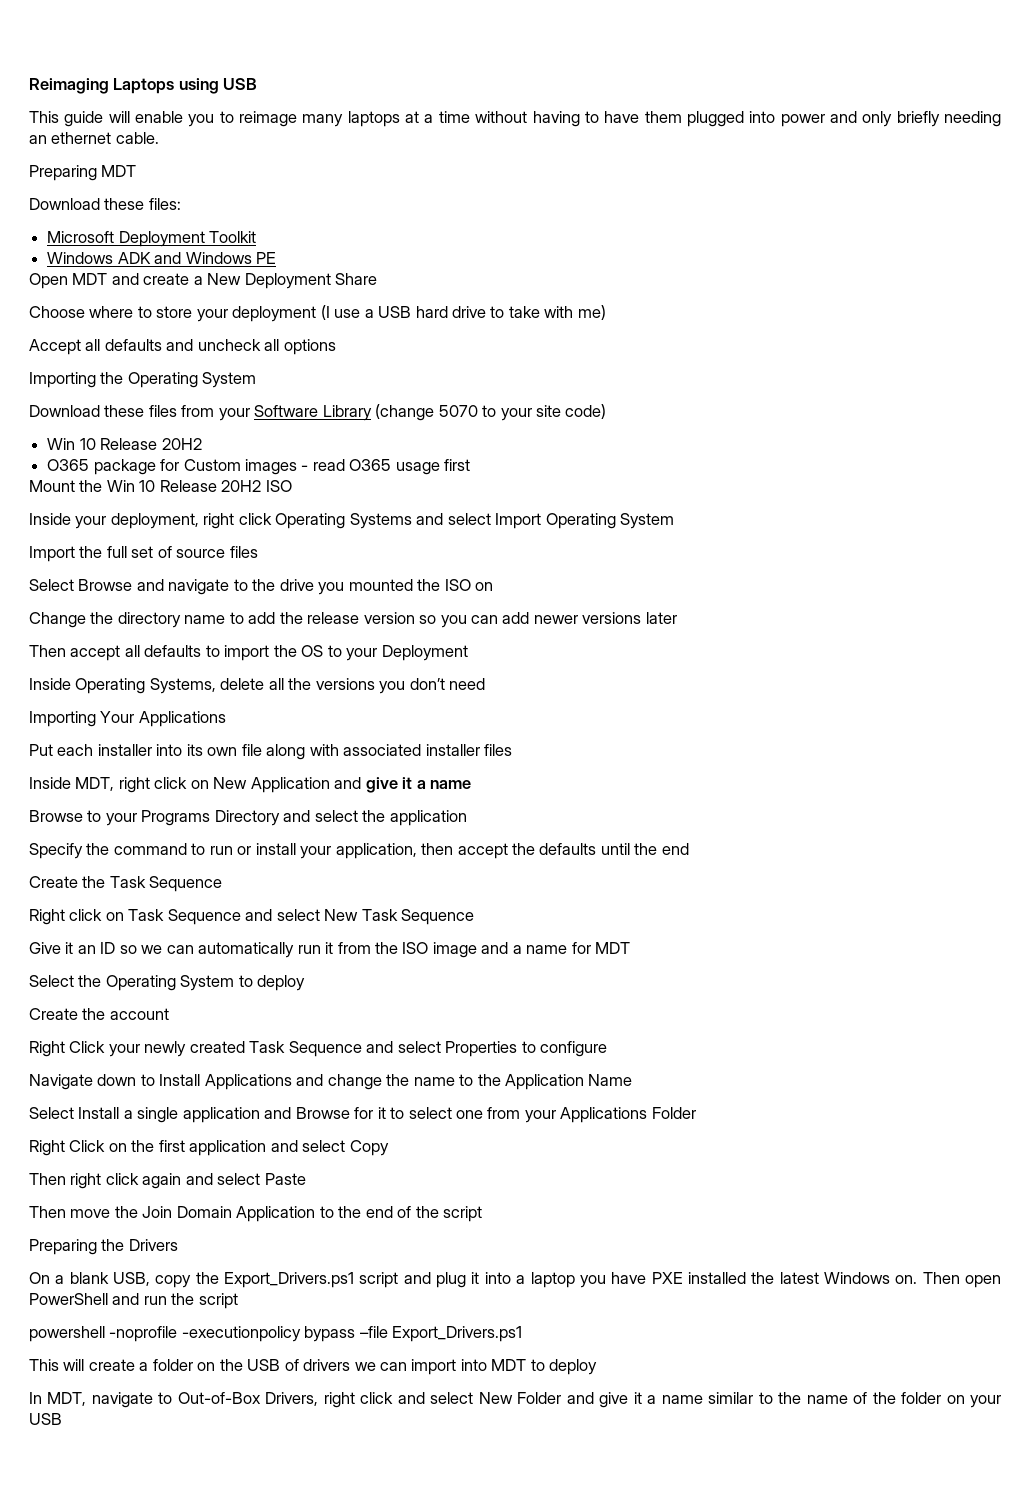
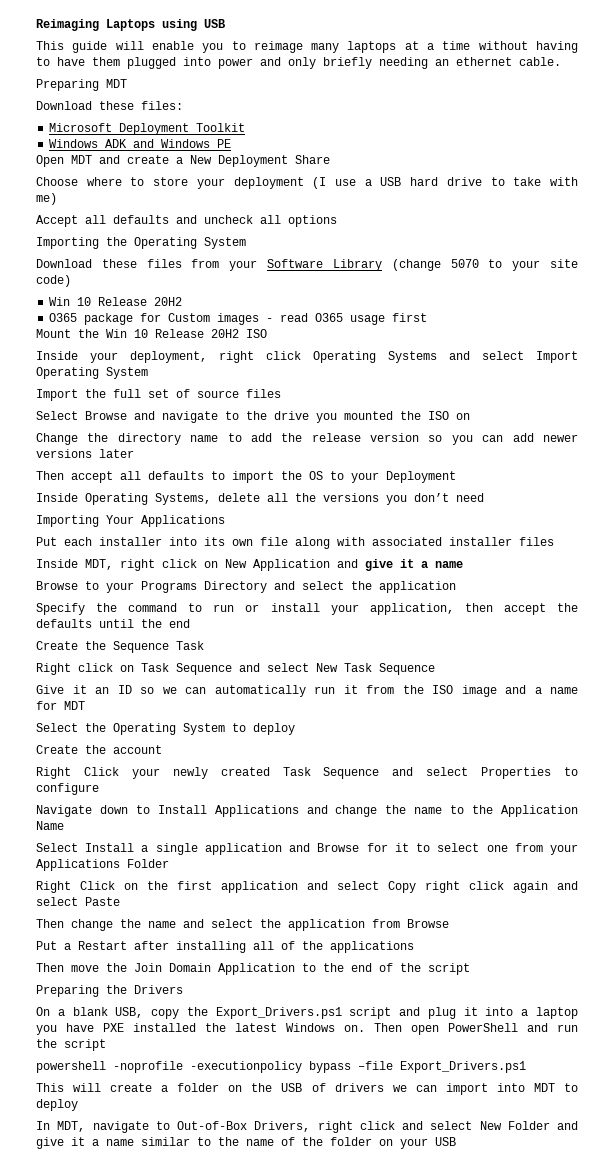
[109,876,223,892] Task Sequence -> [113,641,204,653] Sequence Task
[29,1173,66,1185] // Then -> (416, 887) none
(306, 1179) none -> [36,919,449,931] [36,941,414,953] // Then change the name and select the application from Browse // Put a Restart after installing all of the applications

